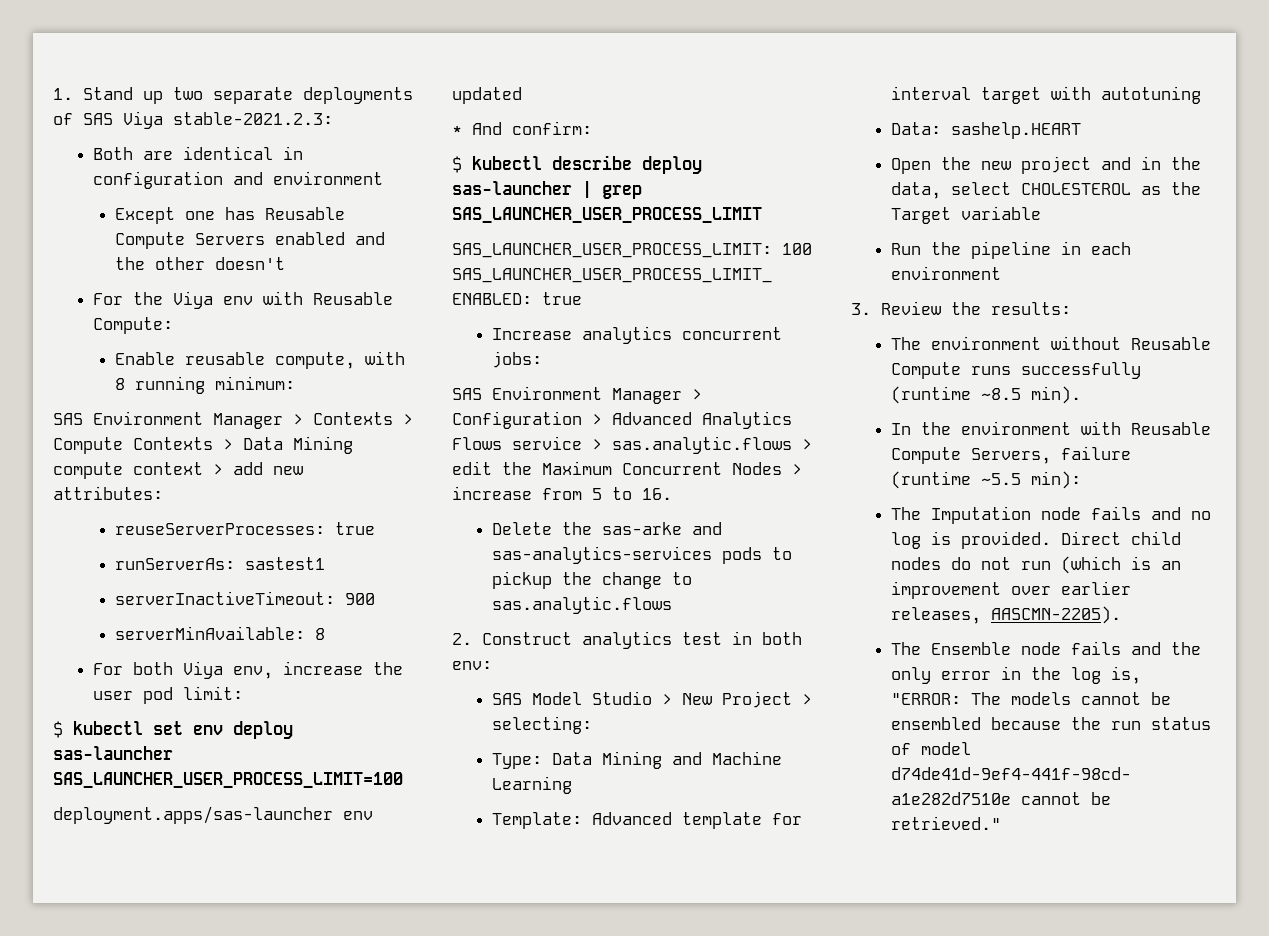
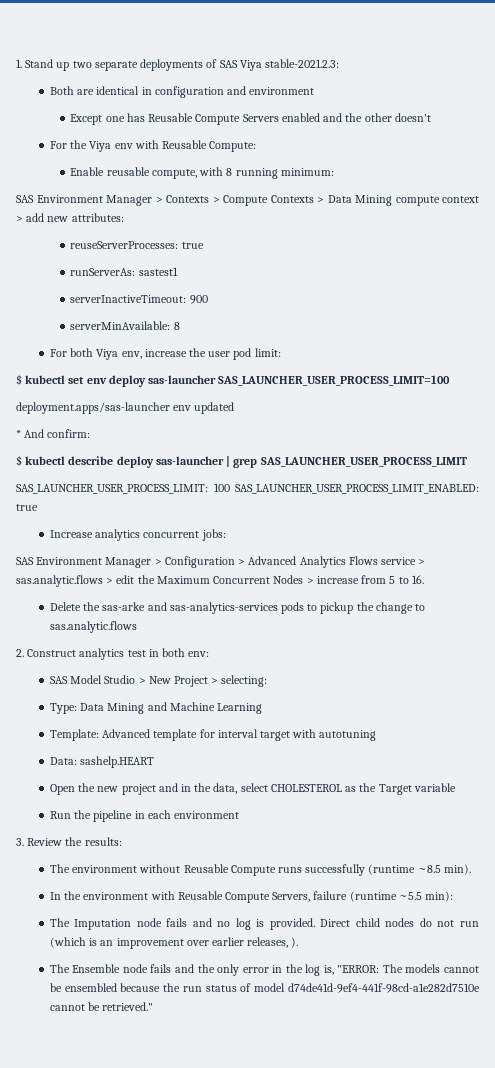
[991,606,1122,624] AASCMN-2205). -> [291,937,299,948] ).

